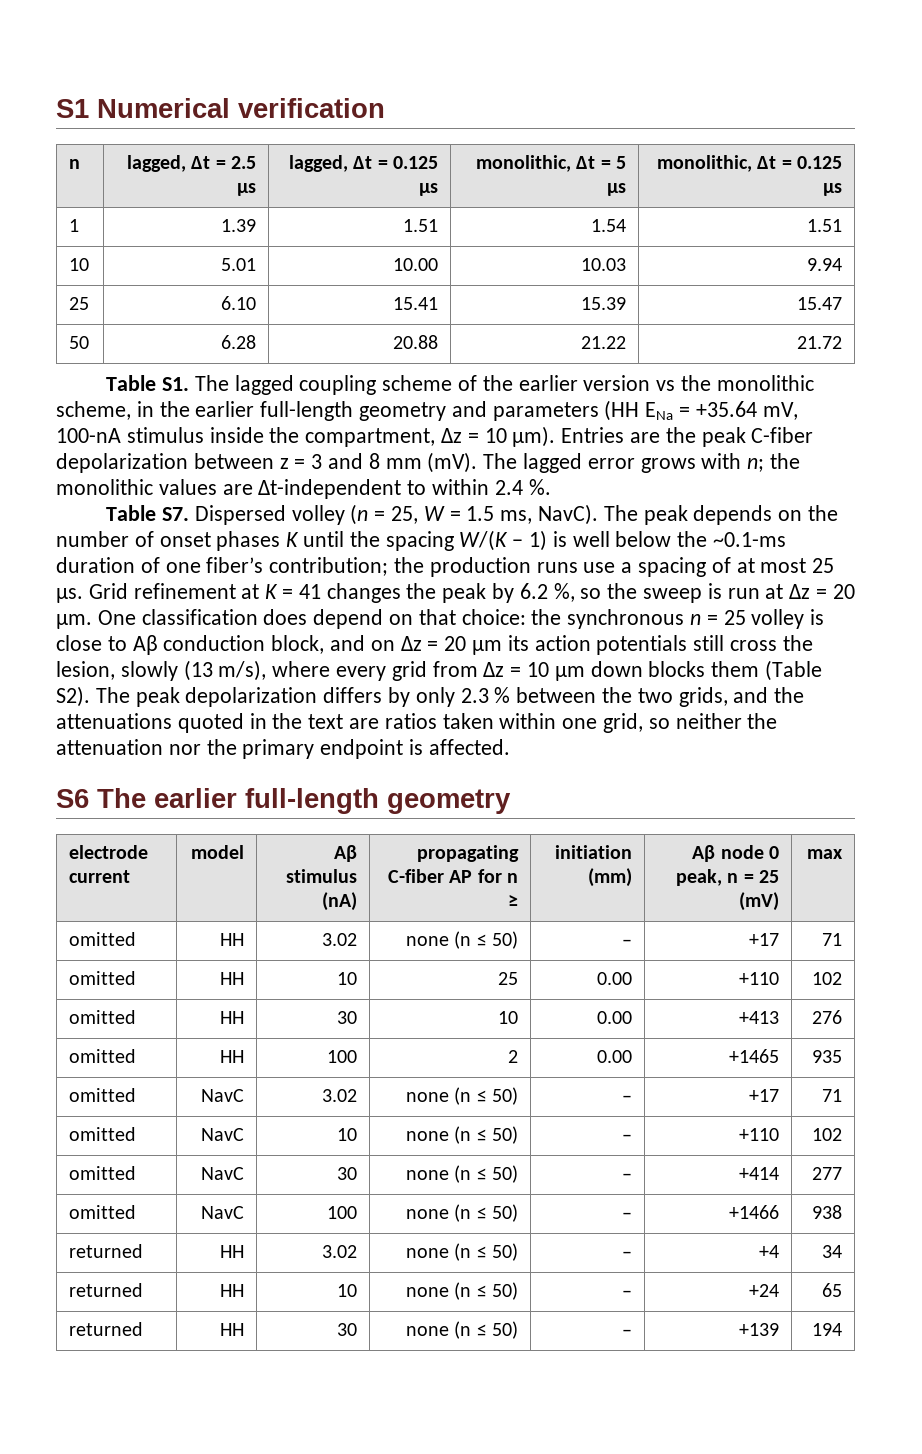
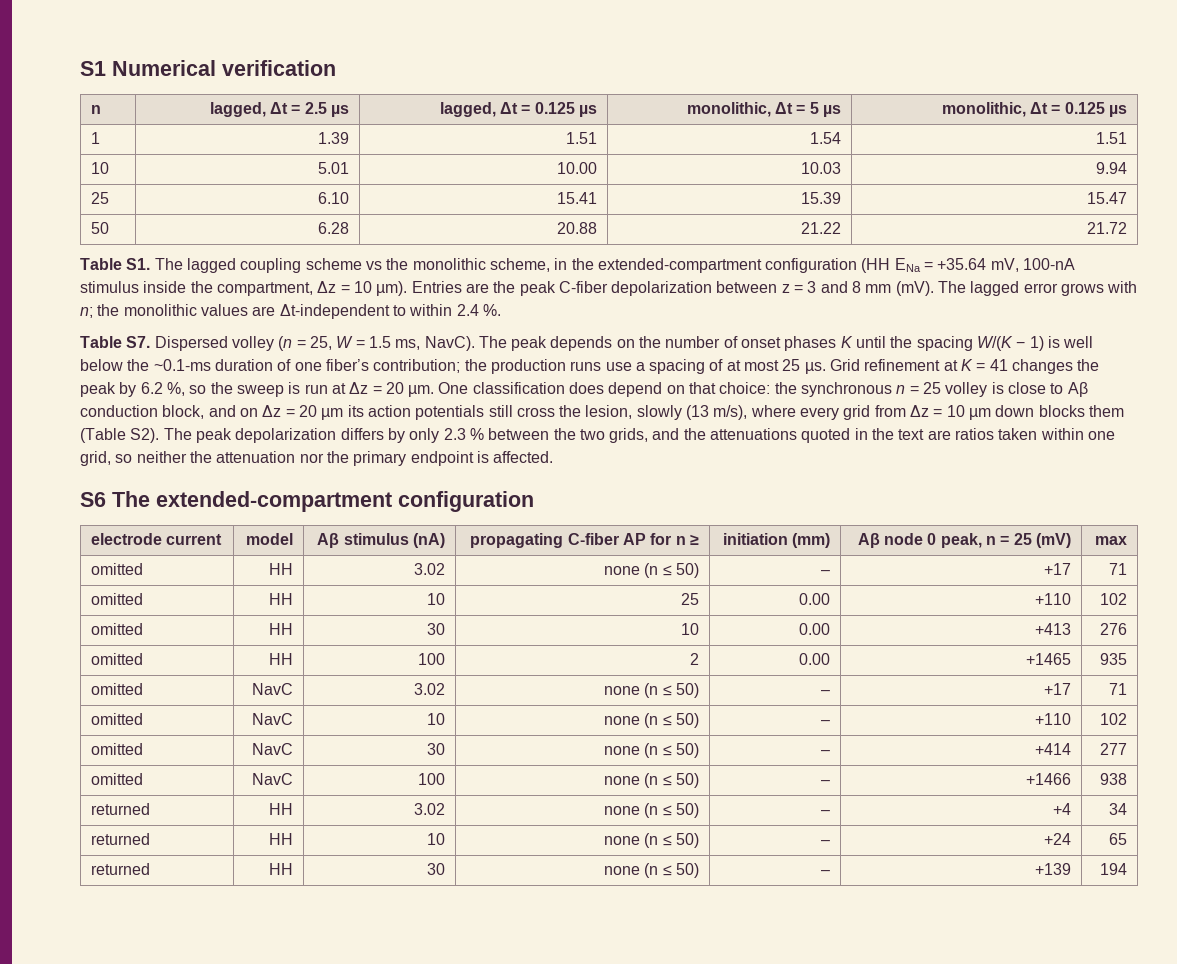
[458,375,651,391] of the earlier version -> (362, 264) none
[195,401,599,421] earlier full-length geometry and parameters -> [597,258,858,273] extended-compartment configuration
[154,788,511,814] earlier full-length geometry -> [156,491,534,512] extended-compartment configuration

